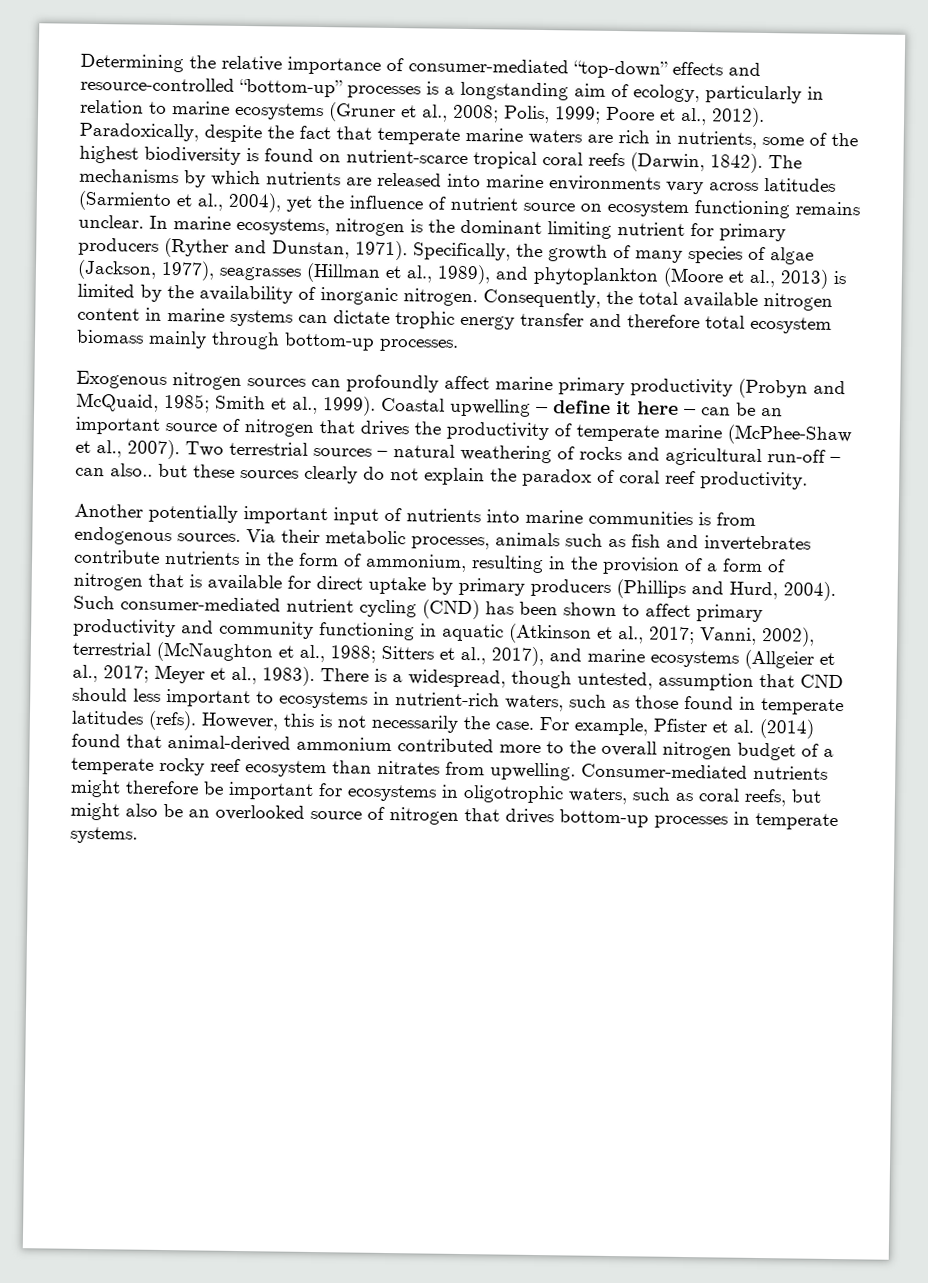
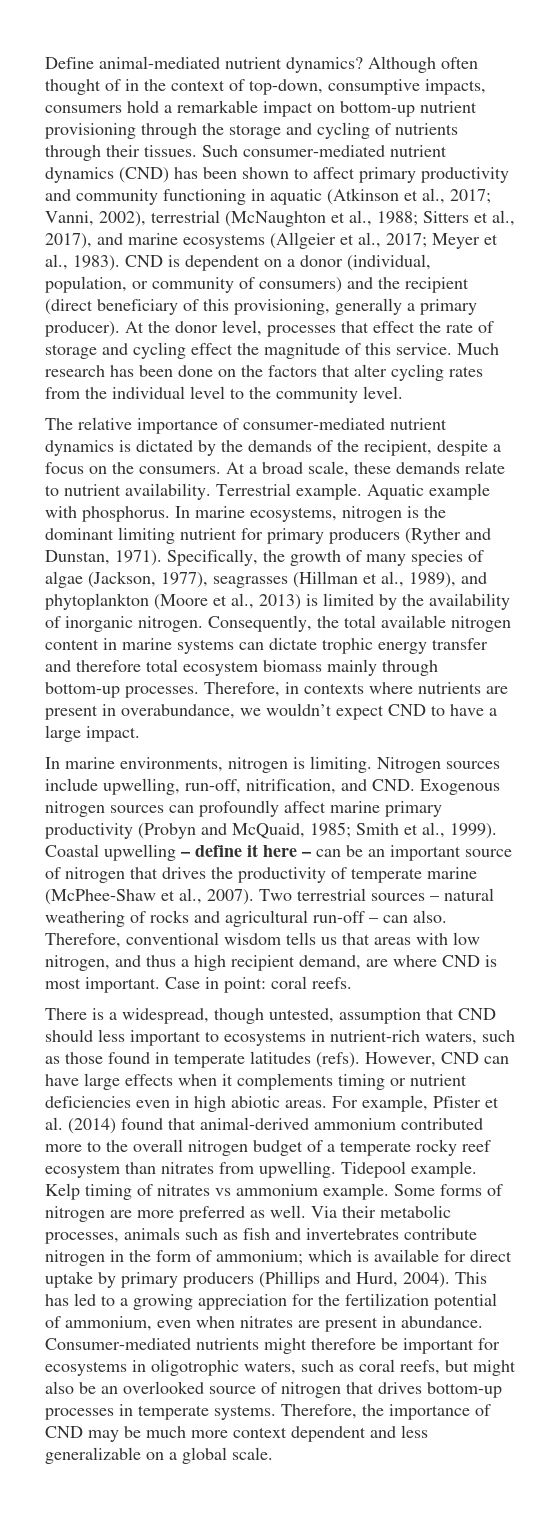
[80,53,761,79] [80,76,824,104] [80,99,765,127] [79,122,858,149] [79,145,802,173] [79,168,836,195] [78,190,860,219] [78,214,144,229] Determining the relative importance of consumer-mediated “top-down” effects and resource-controlled “bottom-up” processes is a longstanding aim of ecology, particularly in relation to marine ecosystems (Gruner et al., 2008; Polis, 1999; Poore et al., 2012). Paradoxically, despite the fact that temperate marine waters are rich in nutrients, some of the highest biodiversity is found on nutrient-scarce tropical coral reefs (Darwin, 1842). The mechanisms by which nutrients are released into marine environments vary across latitudes (Sarmiento et al., 2004), yet the influence of nutrient source on ecosystem functioning remains unclear. -> [45,56,478,73] [45,79,486,95] [45,100,477,117] [45,122,458,139] [45,145,447,161] [45,167,509,183] [45,188,491,205] [45,210,515,227] [45,232,498,249] [45,254,431,271] [45,276,469,293] [45,298,477,315] [45,320,494,337] [45,342,499,359] [45,364,483,381] [45,386,403,403] [45,417,447,434] [45,440,501,456] [45,461,505,477] [45,483,490,500] [45,506,170,522] Define animal-mediated nutrient dynamics? Although often thought of in the context of top-down, consumptive impacts, consumers hold a remarkable impact on bottom-up nutrient provisioning through the storage and cycling of nutrients through their tissues. Such consumer-mediated nutrient dynamics (CND) has been shown to affect primary productivity and community functioning in aquatic (Atkinson et al., 2017; Vanni, 2002), terrestrial (McNaughton et al., 1988; Sitters et al., 2017), and marine ecosystems (Allgeier et al., 2017; Meyer et al., 1983). CND is dependent on a donor (individual, population, or community of consumers) and the recipient (direct beneficiary of this provisioning, generally a primary producer). At the donor level, processes that effect the rate of storage and cycling effect the magnitude of this service. Much research has been done on the factors that alter cycling rates from the individual level to the community level. // The relative importance of consumer-mediated nutrient dynamics is dictated by the demands of the recipient, despite a focus on the consumers. At a broad scale, these demands relate to nutrient availability. Terrestrial example. Aquatic example with phosphorus.
(459, 345) // -> [204,682,508,697] [45,703,497,720] [45,725,140,742] [45,756,500,773] [45,778,415,795] Therefore, in contexts where nutrients are present in overabundance, we wouldn’t expect CND to have a large impact. // In marine environments, nitrogen is limiting. Nitrogen sources include upwelling, run-off, nitrification, and CND.
[110,463,808,490] [74,503,756,526] [74,526,811,552] [74,549,786,575] [73,572,836,601] [73,595,763,623] [73,618,815,647] [72,641,835,670] [72,664,315,686] also.. but these sources clearly do not explain the paradox of coral reef productivity. // Another potentially important input of nutrients into marine communities is from endogenous sources. Via their metabolic processes, animals such as fish and invertebrates contribute nutrients in the form of ammonium, resulting in the provision of a form of nitrogen that is available for direct uptake by primary producers (Phillips and Hurd, 2004). Such consumer-mediated nutrient cycling (CND) has been shown to affect primary productivity and community functioning in aquatic (Atkinson et al., 2017; Vanni, 2002), terrestrial (McNaughton et al., 1988; Sitters et al., 2017), and marine ecosystems (Allgeier et al., 2017; Meyer et al., 1983). -> [413,910,447,923] [45,932,480,948] [45,955,497,971] [45,976,352,993] also. Therefore, conventional wisdom tells us that areas with low nitrogen, and thus a high recipient demand, are where CND is most important. Case in point: coral reefs. //
[283,713,534,733] this is not necessarily the case. -> [441,1052,509,1064] [45,1073,467,1090] [45,1096,327,1112] CND can have large effects when it complements timing or nutrient deficiencies even in high abiotic areas.
(576, 771) none -> [341,1161,477,1178] [45,1183,503,1200] [45,1205,451,1222] [45,1227,477,1244] [45,1249,512,1266] [45,1271,487,1288] [45,1293,497,1310] [45,1316,483,1332] Tidepool example. Kelp timing of nitrates vs ammonium example. Some forms of nitrogen are more preferred as well. Via their metabolic processes, animals such as fish and invertebrates contribute nitrogen in the form of ammonium; which is available for direct uptake by primary producers (Phillips and Hurd, 2004). This has led to a growing appreciation for the fertilization potential of ammonium, even when nitrates are present in abundance.
(138, 835) none -> [281,1404,491,1420] [45,1425,428,1442] [45,1447,273,1464] Therefore, the importance of CND may be much more context dependent and less generalizable on a global scale.

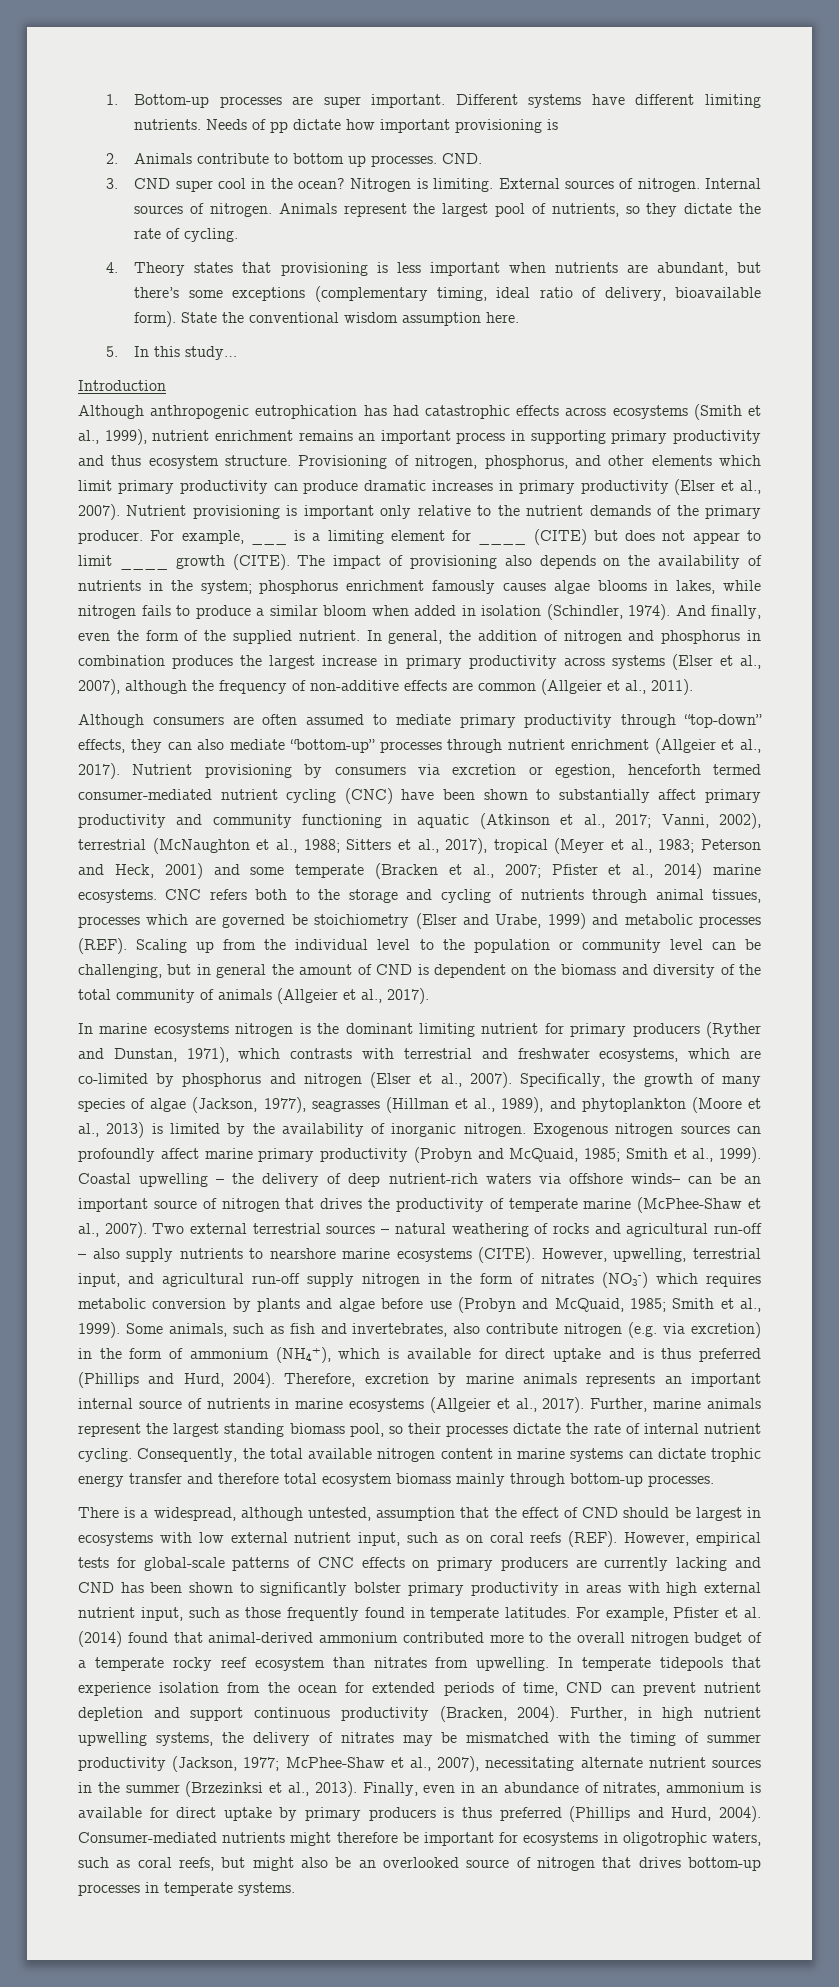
[45,56,478,73] [45,79,486,95] [45,100,477,117] [45,122,458,139] [45,145,447,161] [45,167,308,183] Define animal-mediated nutrient dynamics? Although often thought of in the context of top-down, consumptive impacts, consumers hold a remarkable impact on bottom-up nutrient provisioning through the storage and cycling of nutrients through their tissues. Such consumer-mediated nutrient dynamics (CND) has been shown to -> [106,94,762,108] [134,119,559,133] [106,153,483,167] [106,178,761,192] [134,203,761,217] [134,228,239,242] [106,262,761,276] [134,286,762,302] [134,311,520,327] [106,346,238,360] [78,380,166,391] [78,404,761,420] [78,429,761,445] [78,455,762,469] [78,479,762,495] [78,504,761,520] [78,530,287,545] [294,530,472,544] [478,529,761,545] [78,555,112,566] [119,554,762,570] [78,580,762,594] [78,604,761,620] [78,630,761,644] [78,654,762,670] [78,679,693,695] [78,714,762,728] [78,738,761,754] [78,763,761,779] [78,788,650,804] 1. Bottom-up processes are super important. Different systems have different limiting nutrients. Needs of pp dictate how important provisioning is // 2. Animals contribute to bottom up processes. CND. // 3. CND super cool in the ocean? Nitrogen is limiting. External sources of nitrogen. Internal sources of nitrogen. Animals represent the largest pool of nutrients, so they dictate the rate of cycling. // 4. Theory states that provisioning is less important when nutrients are abundant, but there’s some exceptions (complementary timing, ideal ratio of delivery, bioavailable form). State the conventional wisdom assumption here. // 5. In this study… // Introduction // Although anthropogenic eutrophication has had catastrophic effects across ecosystems (Smith et al., 1999), nutrient enrichment remains an important process in supporting primary productivity and thus ecosystem structure. Provisioning of nitrogen, phosphorus, and other elements which limit primary productivity can produce dramatic increases in primary productivity (Elser et al., 2007). Nutrient provisioning is important only relative to the nutrient demands of the primary producer. For example, ___ is a limiting element for ____ (CITE) but does not appear to limit ____ growth (CITE). The impact of provisioning also depends on the availability of nutrients in the system; phosphorus enrichment famously causes algae blooms in lakes, while nitrogen fails to produce a similar bloom when added in isolation (Schindler, 1974). And finally, even the form of the supplied nutrient. In general, the addition of nitrogen and phosphorus in combination produces the largest increase in primary productivity across systems (Elser et al., 2007), although the frequency of non-additive effects are common (Allgeier et al., 2011). // Although consumers are often assumed to mediate primary productivity through “top-down” effects, they can also mediate “bottom-up” processes through nutrient enrichment (Allgeier et al., 2017). Nutrient provisioning by consumers via excretion or egestion, henceforth termed consumer-mediated nutrient cycling (CNC) have been shown to substantially
[97,232,498,249] [45,254,431,271] [45,276,469,293] [45,298,477,315] [45,320,494,337] [45,342,499,359] [45,364,483,381] and marine ecosystems (Allgeier et al., 2017; Meyer et al., 1983). CND is dependent on a donor (individual, population, or community of consumers) and the recipient (direct beneficiary of this provisioning, generally a primary producer). At the donor level, processes that effect the rate of storage and cycling effect the magnitude of this service. Much research has been done on the factors that alter cycling rates -> [493,838,761,854] [78,863,761,879] [78,889,761,903] [78,913,761,929] [78,938,215,954] tropical (Meyer et al., 1983; Peterson and Heck, 2001) and some temperate (Bracken et al., 2007; Pfister et al., 2014) marine ecosystems. CNC refers both to the storage and cycling of nutrients through animal tissues, processes which are governed be stoichiometry (Elser and Urabe, 1999) and metabolic processes (REF). Scaling up
[276,386,403,403] [45,417,447,434] [45,440,501,456] [45,461,505,477] [45,483,490,500] [45,506,337,522] community level. // The relative importance of consumer-mediated nutrient dynamics is dictated by the demands of the recipient, despite a focus on the consumers. At a broad scale, these demands relate to nutrient availability. Terrestrial example. Aquatic example with phosphorus. In marine ecosystems, -> [473,939,761,953] [78,964,761,978] [78,988,429,1004] [78,1023,229,1037] population or community level can be challenging, but in general the amount of CND is dependent on the biomass and diversity of the total community of animals (Allgeier et al., 2017). // In marine ecosystems
[115,550,162,566] 1971). -> [186,1047,762,1063] [78,1072,512,1088] 1971), which contrasts with terrestrial and freshwater ecosystems, which are co-limited by phosphorus and nitrogen (Elser et al., 2007).
(203, 624) none -> [533,1123,761,1137] [78,1147,761,1163] [78,1173,761,1187] [78,1197,761,1213] [78,1222,762,1238] [78,1247,761,1263] [78,1272,761,1288] [78,1297,761,1313] [78,1322,761,1338] [78,1347,762,1363] [78,1372,762,1388] [78,1397,761,1413] [78,1423,761,1437] [78,1448,132,1462] Exogenous nitrogen sources can profoundly affect marine primary productivity (Probyn and McQuaid, 1985; Smith et al., 1999). Coastal upwelling – the delivery of deep nutrient-rich waters via offshore winds– can be an important source of nitrogen that drives the productivity of temperate marine (McPhee-Shaw et al., 2007). Two external terrestrial sources – natural weathering of rocks and agricultural run-off – also supply nutrients to nearshore marine ecosystems (CITE). However, upwelling, terrestrial input, and agricultural run-off supply nitrogen in the form of nitrates (NO3-) which requires metabolic conversion by plants and algae before use (Probyn and McQuaid, 1985; Smith et al., 1999). Some animals, such as fish and invertebrates, also contribute nitrogen (e.g. via excretion) in the form of ammonium (NH4+), which is available for direct uptake and is thus preferred (Phillips and Hurd, 2004). Therefore, excretion by marine animals represents an important internal source of nutrients in marine ecosystems (Allgeier et al., 2017). Further, marine animals represent the largest standing biomass pool, so their processes dictate the rate of internal nutrient cycling.
[204,682,508,697] [45,703,497,720] [45,725,140,742] [45,756,500,773] [45,778,500,795] [45,800,442,817] [45,822,497,839] [45,844,512,861] [45,867,477,883] [45,888,494,905] [45,910,447,927] [45,932,480,948] [45,955,497,971] [45,976,352,993] Therefore, in contexts where nutrients are present in overabundance, we wouldn’t expect CND to have a large impact. // In marine environments, nitrogen is limiting. Nitrogen sources include upwelling, run-off, nitrification, and CND. Exogenous nitrogen sources can profoundly affect marine primary productivity (Probyn and McQuaid, 1985; Smith et al., 1999). Coastal upwelling – define it here – can be an important source of nitrogen that drives the productivity of temperate marine (McPhee-Shaw et al., 2007). Two terrestrial sources – natural weathering of rocks and agricultural run-off – can also. Therefore, conventional wisdom tells us that areas with low nitrogen, and thus a high recipient demand, are where CND is most important. Case in point: coral reefs. -> (714, 1481) none
[214,1008,264,1024] though -> [240,1507,303,1521] although
[458,1008,496,1020] [45,1029,477,1046] CND should less important to ecosystems in nutrient-rich waters, -> [494,1507,762,1521] [78,1531,761,1547] [78,1557,761,1571] [78,1582,762,1596] [78,1607,183,1621] the effect of CND should be largest in ecosystems with low external nutrient input, such as on coral reefs (REF). However, empirical tests for global-scale patterns of CNC effects on primary producers are currently lacking and CND has been shown to significantly bolster primary productivity in areas with high external nutrient input,
(103, 1058) none -> [286,1607,359,1621] frequently
[250,1051,509,1068] [45,1073,467,1090] [45,1096,327,1112] latitudes (refs). However, CND can have large effects when it complements timing or nutrient deficiencies even in high abiotic areas. -> [505,1607,571,1618] latitudes.
[341,1161,477,1178] [45,1183,503,1200] [45,1205,451,1222] [45,1227,477,1244] [45,1250,352,1266] Tidepool example. Kelp timing of nitrates vs ammonium example. Some forms of nitrogen are more preferred as well. Via their metabolic processes, animals such as fish and invertebrates contribute nitrogen in the form of ammonium; which -> [558,1657,761,1671] [78,1682,762,1696] [78,1706,762,1722] [78,1732,761,1746] [78,1756,761,1772] [78,1781,746,1797] In temperate tidepools that experience isolation from the ocean for extended periods of time, CND can prevent nutrient depletion and support continuous productivity (Bracken, 2004). Further, in high nutrient upwelling systems, the delivery of nitrates may be mismatched with the timing of summer productivity (Jackson, 1977; McPhee-Shaw et al., 2007), necessitating alternate nutrient sources in the summer (Brzezinksi et al., 2013). Finally, even in an abundance of nitrates, ammonium
[259,1271,487,1288] [45,1293,497,1310] [45,1316,483,1332] (Phillips and Hurd, 2004). This has led to a growing appreciation for the fertilization potential of ammonium, even when nitrates are present in abundance. -> [443,1806,762,1822] is thus preferred (Phillips and Hurd, 2004).
[281,1404,491,1420] [45,1425,428,1442] [45,1447,273,1464] Therefore, the importance of CND may be much more context dependent and less generalizable on a global scale. -> (295, 1889) none

